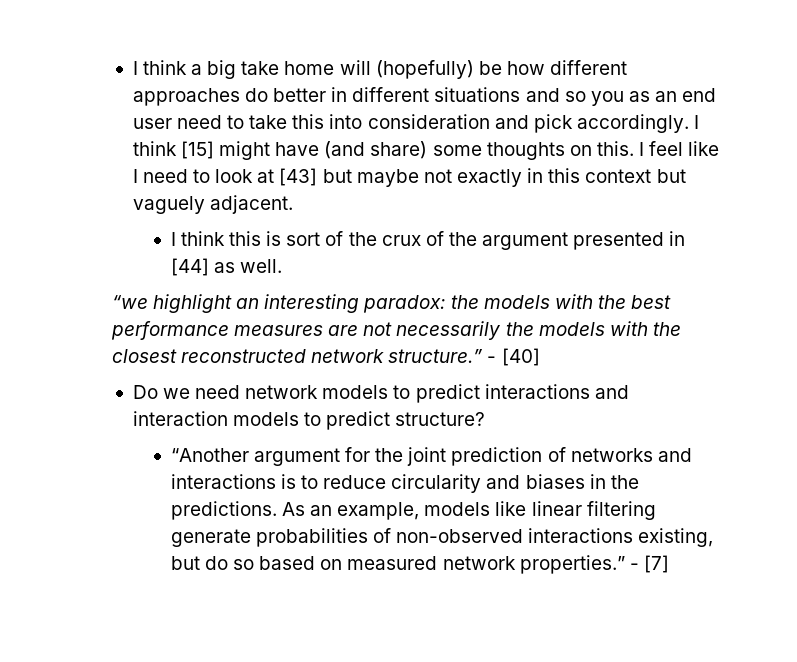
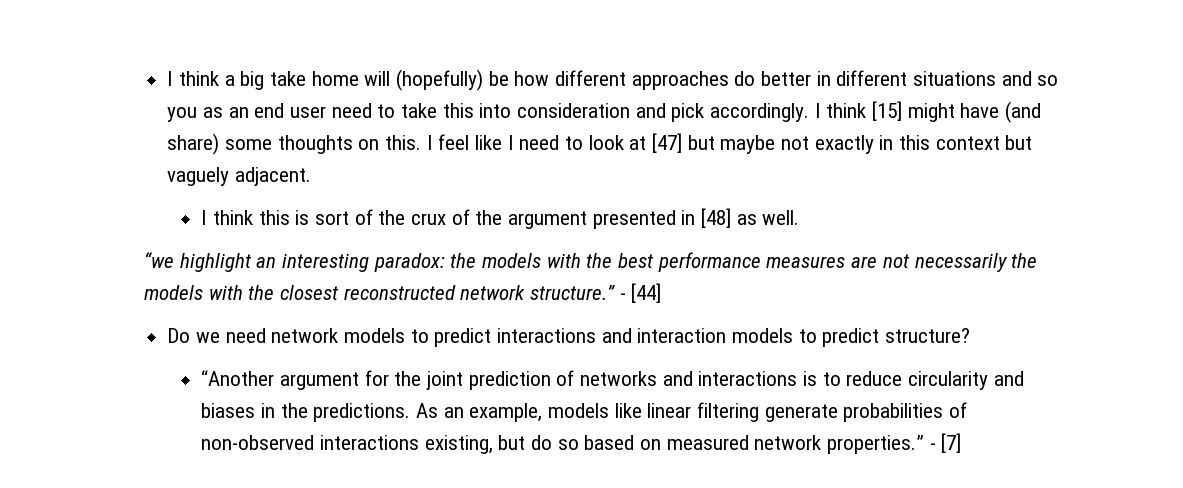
[279,168,318,186] [43] -> [651,133,682,153] [47]
[170,258,209,276] [44] -> [701,208,732,228] [48]
[501,348,540,366] [40] -> [631,283,662,303] [44]

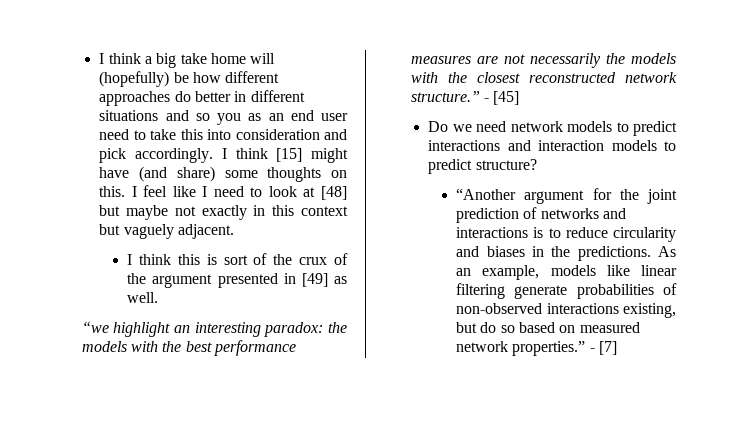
[651,133,682,153] [47] -> [320,186,347,200] [48]
[701,208,732,228] [48] -> [301,273,328,287] [49]
[631,283,662,303] [44] -> [493,91,520,105] [45]

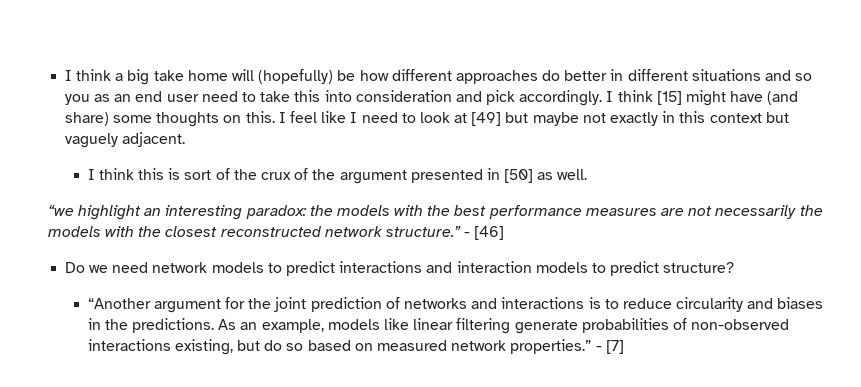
[320,186,347,200] [48] -> [471,112,502,126] [49]
[301,273,328,287] [49] -> [504,169,534,183] [50]
[493,91,520,105] [45] -> [474,226,505,240] [46]

